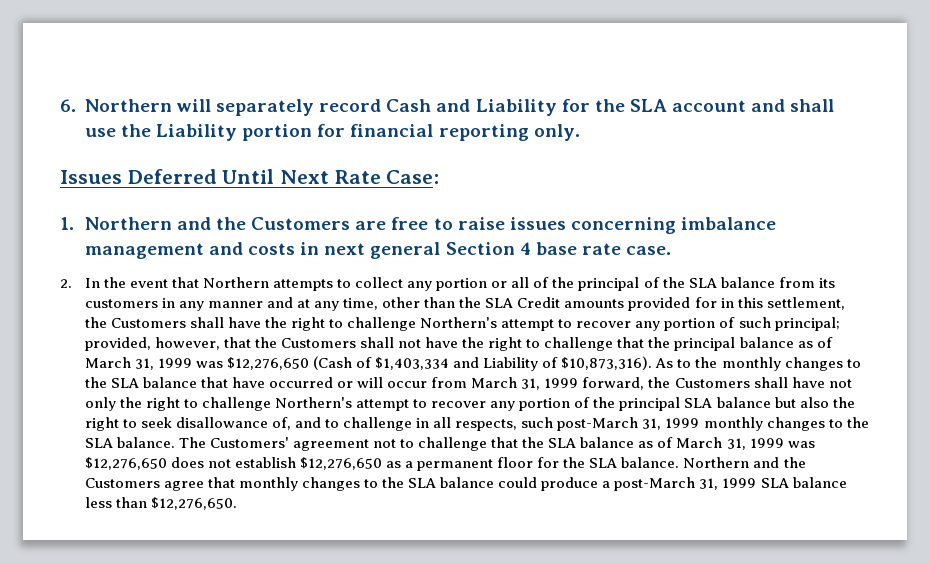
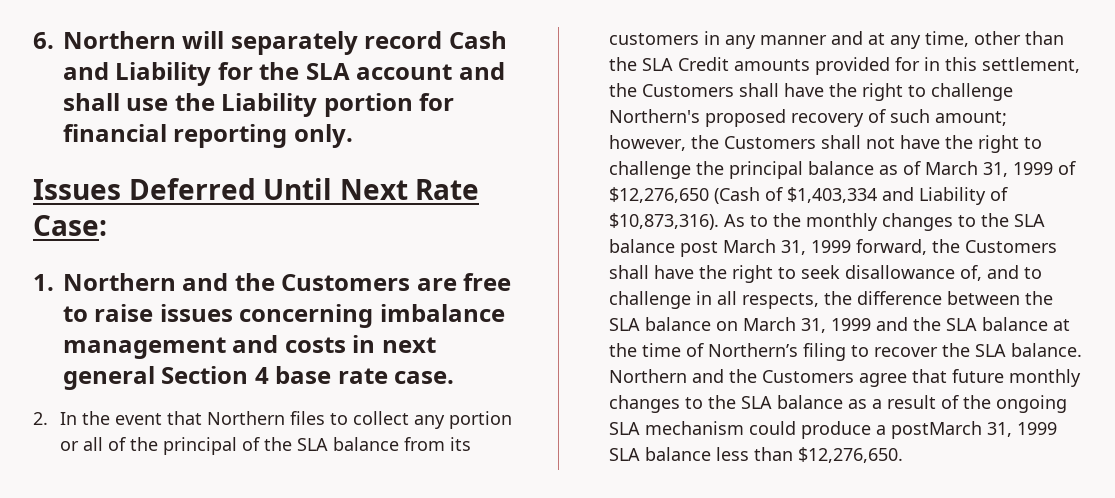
[273,279,334,291] attempts -> [289,411,325,425] files
[501,317,840,331] [84,337,251,351] attempt to recover any portion of such principal; provided, however, that -> [704,109,1007,127] [608,135,686,151] proposed recovery of such amount; however,
[617,337,645,348] that -> (691, 170) none
[195,361,223,368] was -> [1057,161,1076,175] of
[200,377,468,388] that have occurred or will occur from -> [679,241,718,257] post
[828,379,852,388] [84,397,829,411] not only the right to challenge Northern's attempt to recover any portion of the principal SLA balance but also -> (694, 272) none
[521,417,869,431] [84,437,815,451] [84,457,560,471] such post-March 31, 1999 monthly changes to the SLA balance. The Customers' agreement not to challenge that the SLA balance as of March 31, 1999 was $12,276,650 does not establish $12,276,650 as a permanent floor for -> [823,291,1053,305] [608,317,1070,333] [608,343,938,361] the difference between the SLA balance on March 31, 1999 and the SLA balance at the time of Northern’s filing to recover
[238,477,495,491] monthly changes to the SLA balance -> [951,369,1081,387] [608,395,1067,413] [608,421,744,435] future monthly changes to the SLA balance as a result of the ongoing SLA mechanism
[614,477,696,491] post-March -> [890,421,982,439] postMarch

